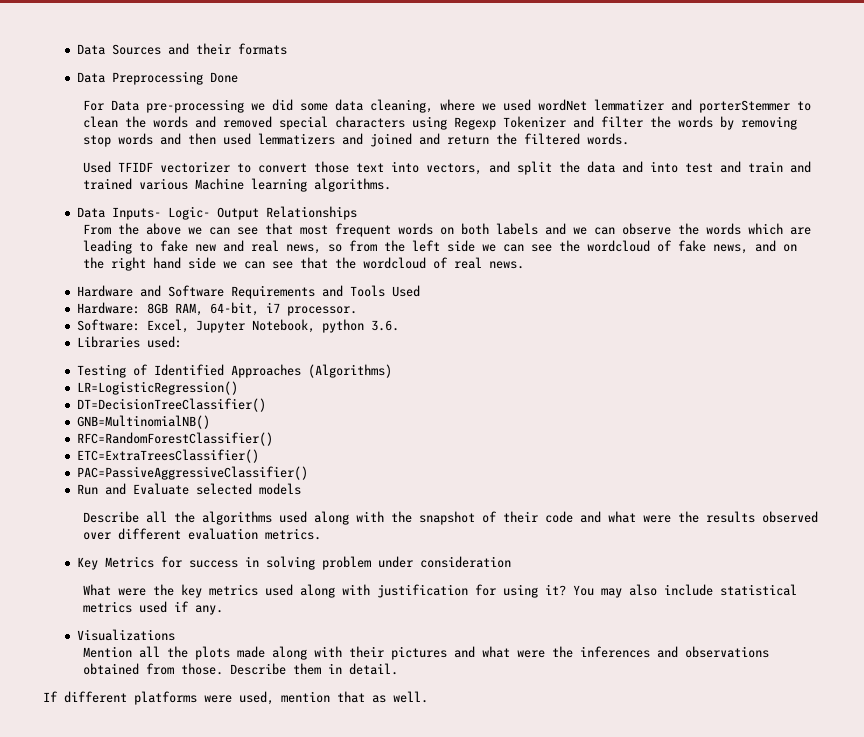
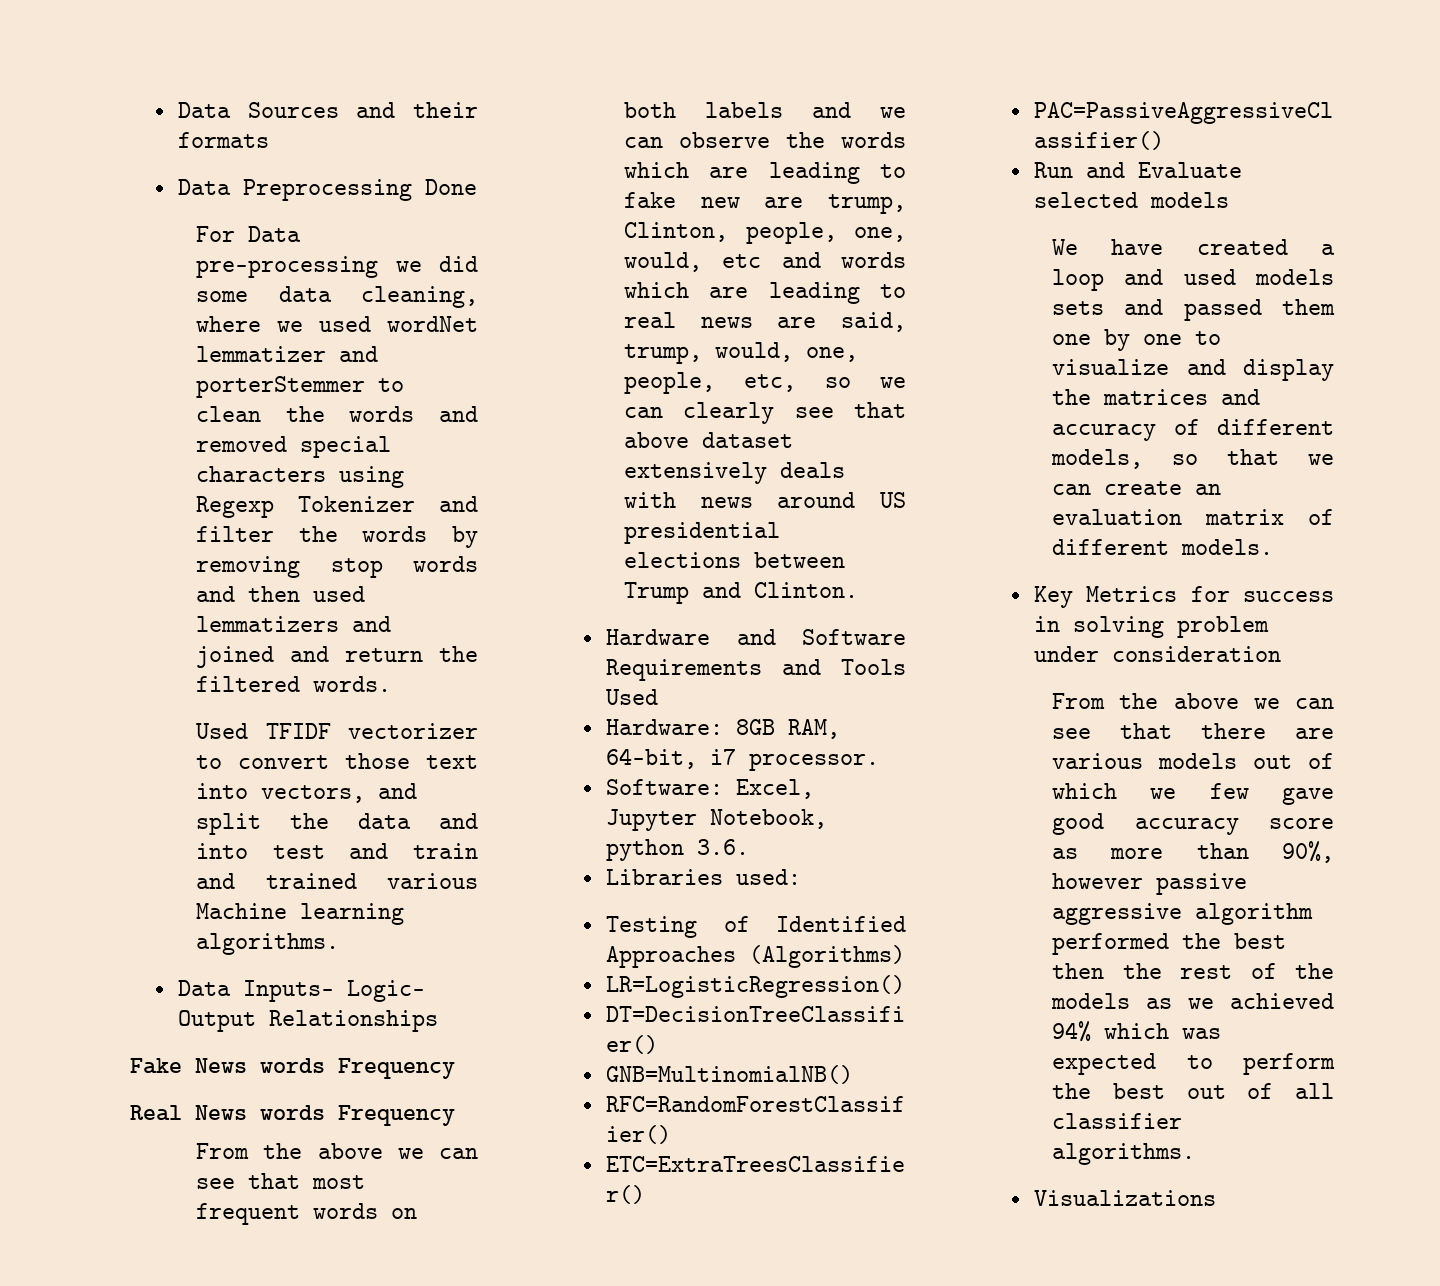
(358, 213) none -> [129,1058,455,1079] [129,1105,455,1126] // Fake News words Frequency // Real News words Frequency
[222,240,797,254] [82,257,524,271] and real news, so from the left side we can see the wordcloud of fake news, and on the right hand side we can see that the wordcloud of real news. -> [764,194,906,214] [624,222,906,244] [624,252,906,272] [624,282,906,304] [624,312,906,332] [624,342,859,364] [624,372,906,394] [624,402,906,424] [624,432,794,448] [624,462,846,484] [624,492,906,508] [624,522,781,544] [624,552,846,568] [624,582,859,604] are trump, Clinton, people, one, would, etc and words which are leading to real news are said, trump, would, one, people, etc, so we can clearly see that above dataset extensively deals with news around US presidential elections between Trump and Clinton.
[82,511,818,525] [82,528,321,540] Describe all the algorithms used along with the snapshot of their code and what were the results observed over different evaluation metrics. -> [1052,239,1335,255] [1052,269,1334,291] [1052,299,1335,321] [1052,329,1222,351] [1052,359,1334,381] [1052,389,1261,405] [1052,419,1334,441] [1051,449,1334,469] [1052,481,1222,495] [1052,509,1334,525] [1052,539,1274,555] We have created a loop and used models sets and passed them one by one to visualize and display the matrices and accuracy of different models, so that we can create an evaluation matrix of different models.
[82,584,797,598] [82,601,223,615] [77,629,176,641] [82,646,769,660] [82,663,398,675] [43,691,428,705] What were the key metrics used along with justification for using it? You may also include statistical metrics used if any. // Visualizations // Mention all the plots made along with their pictures and what were the inferences and observations obtained from those. Describe them in detail. // If different platforms were used, mention that as well. -> [1052,693,1334,709] [1052,723,1334,739] [1052,753,1334,769] [1052,783,1334,805] [1052,813,1334,835] [1052,841,1334,863] [1052,873,1248,895] [1052,903,1314,925] [1052,933,1287,955] [1052,963,1334,979] [1051,993,1334,1009] [1052,1021,1222,1042] [1052,1053,1335,1075] [1052,1083,1334,1099] [1052,1113,1183,1129] [1052,1143,1196,1165] [1033,1190,1216,1206] From the above we can see that there are various models out of which we few gave good accuracy score as more than 90%, however passive aggressive algorithm performed the best then the rest of the models as we achieved 94% which was expected to perform the best out of all classifier algorithms. // Visualizations

